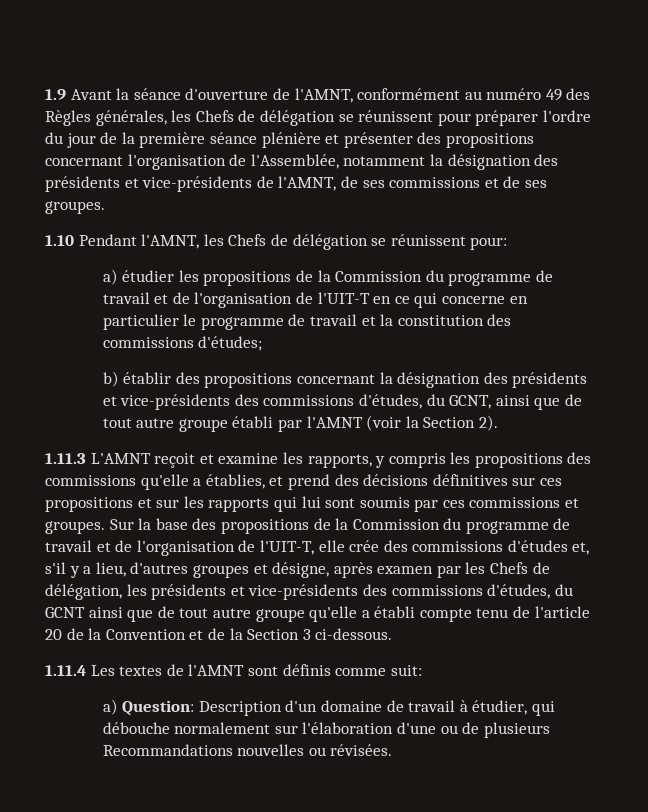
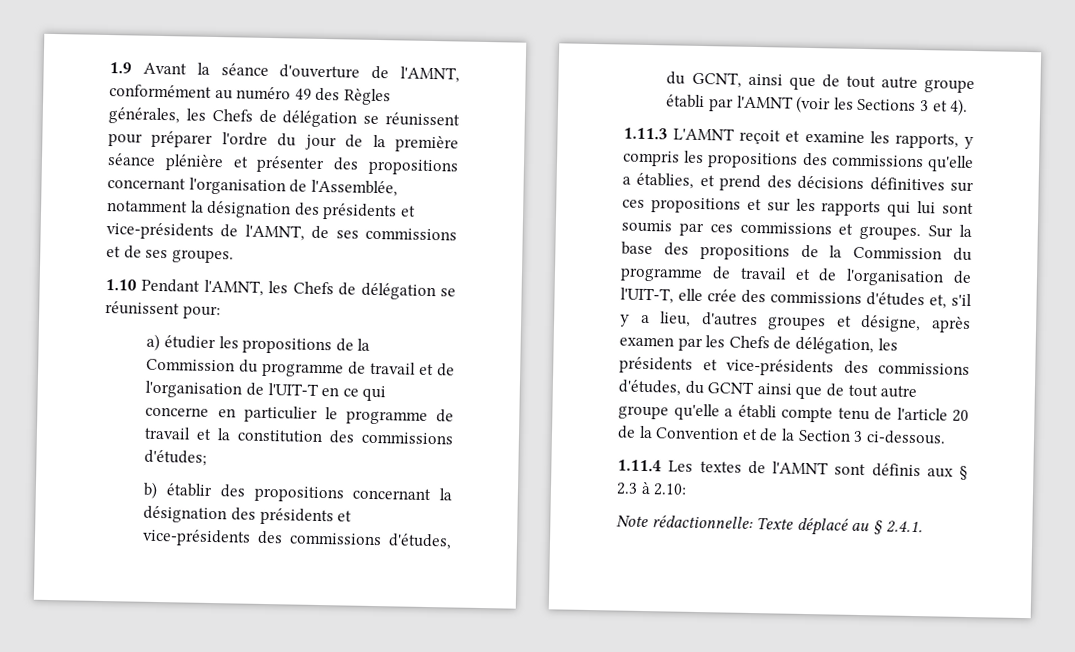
[405,415,498,431] la Section 2). -> [833,97,969,116] les Sections 3 et 4).
[335,665,422,676] [102,699,555,716] [102,722,550,738] [102,744,393,756] comme suit: // a) Question: Description d'un domaine de travail à étudier, qui débouche normalement sur l'élaboration d'une ou de plusieurs Recommandations nouvelles ou révisées. -> [926,465,968,480] [616,481,688,496] [616,515,923,536] aux § 2.3 à 2.10: // Note rédactionnelle: Texte déplacé au § 2.4.1.

